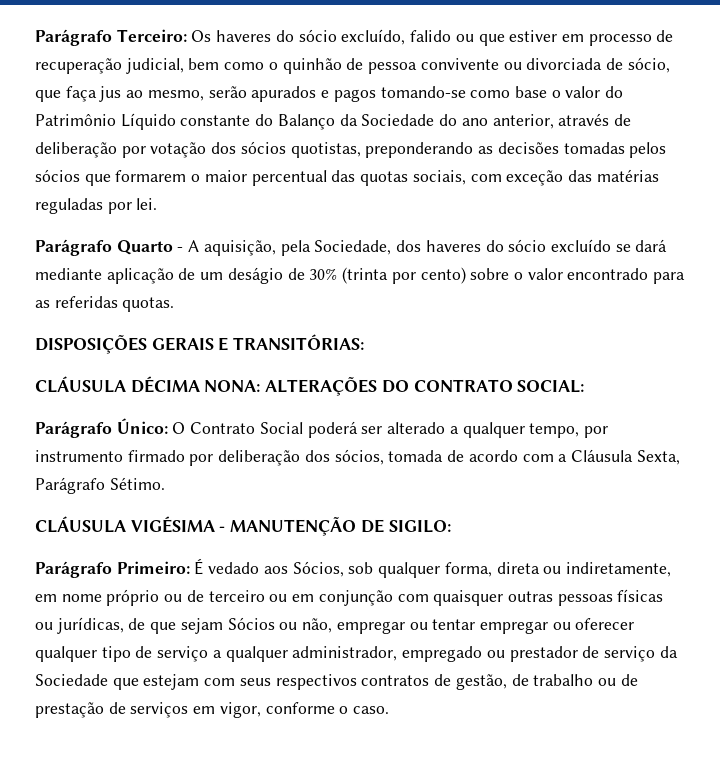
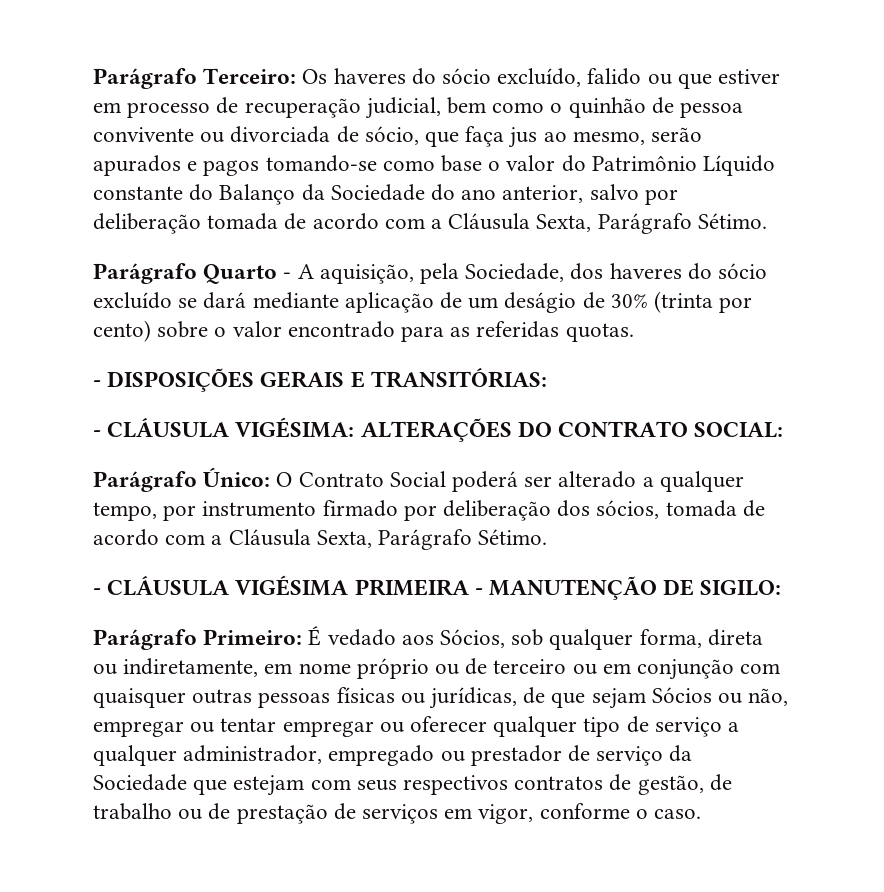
[558,113,631,126] [35,141,667,158] [35,169,659,186] [35,198,158,214] através de deliberação por votação dos sócios quotistas, preponderando as decisões tomadas pelos sócios que formarem o maior percentual das quotas sociais, com exceção das matérias reguladas por lei. -> [589,184,678,205] [93,213,767,234] salvo por deliberação tomada de acordo com a Cláusula Sexta, Parágrafo Sétimo.
(175, 304) none -> [93,380,101,387] -
[35,376,261,393] CLÁUSULA DÉCIMA NONA: -> [93,417,355,438] - CLÁUSULA VIGÉSIMA:
(165, 483) none -> [93,588,101,595] -
(215, 524) none -> [354,579,469,596] PRIMEIRA

